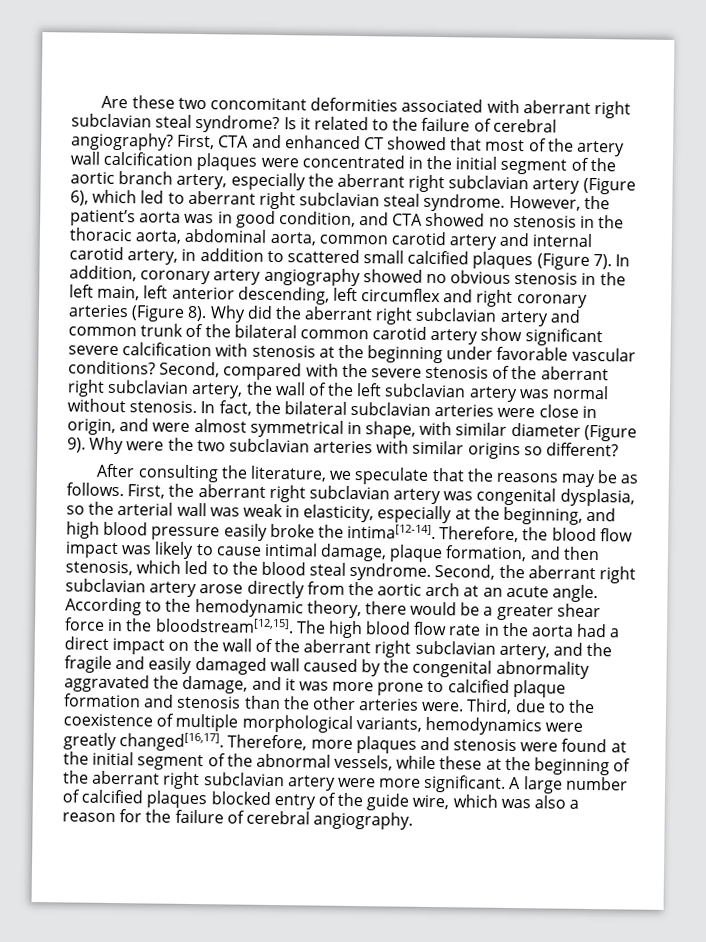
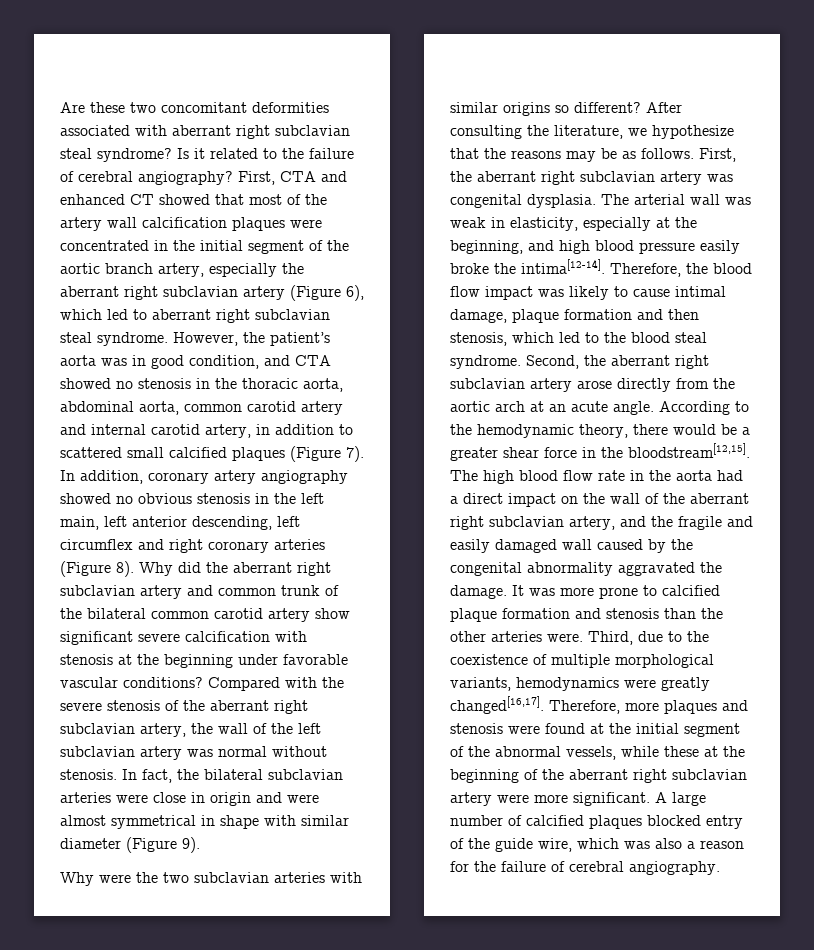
[159,361,303,381] Second, compared -> [208,677,280,691] Compared
[67,418,116,436] origin, -> [210,792,251,806] origin
[365,421,417,439] shape, -> [220,815,259,829] shape
(86, 445) none -> (200, 845) //
(620, 449) // -> (641, 107) none
[354,467,430,485] speculate -> [652,125,734,139] hypothesize
[559,488,635,507] [66,501,115,516] dysplasia, so the -> [527,194,629,208] dysplasia. The
[445,545,528,562] formation, -> [564,309,632,320] formation
[182,675,296,694] damage, and it -> [450,585,524,599] damage. It

